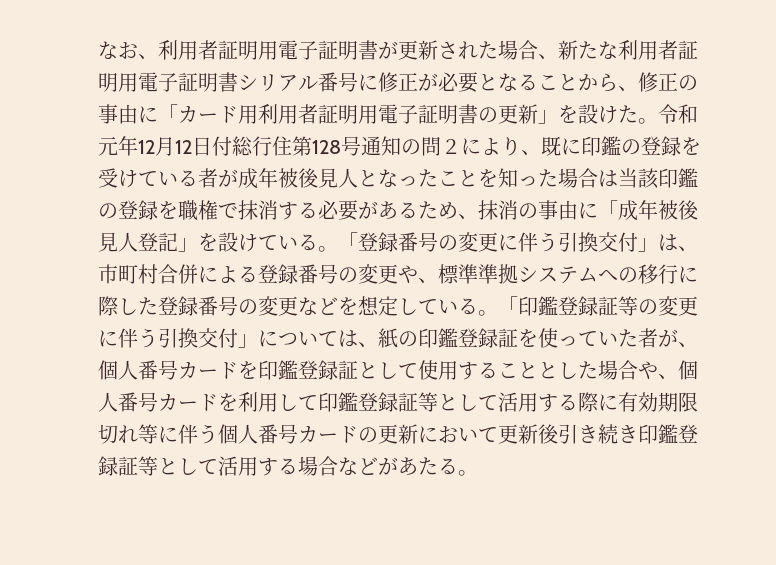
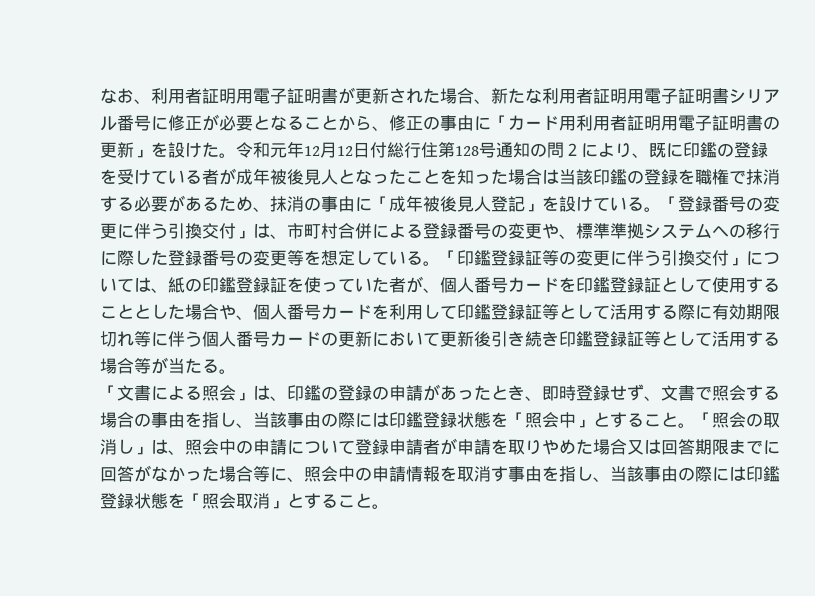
[297,297,338,315] など -> [287,250,305,266] 等
[337,457,418,475] などがあ -> [134,357,186,374] 等が当
(478, 473) none -> [100,384,781,401] [100,412,781,428] [100,438,781,455] [100,465,781,482] [100,493,390,509] // 「文書による照会」は、印鑑の登録の申請があったとき、即時登録せず、文書で照会する場合の事由を指し、当該事由の際には印鑑登録状態を「照会中」とすること。「照会の取消し」は、照会中の申請について登録申請者が申請を取りやめた場合又は回答期限までに回答がなかった場合等に、照会中の申請情報を取消す事由を指し、当該事由の際には印鑑登録状態を「照会取消」とすること。

